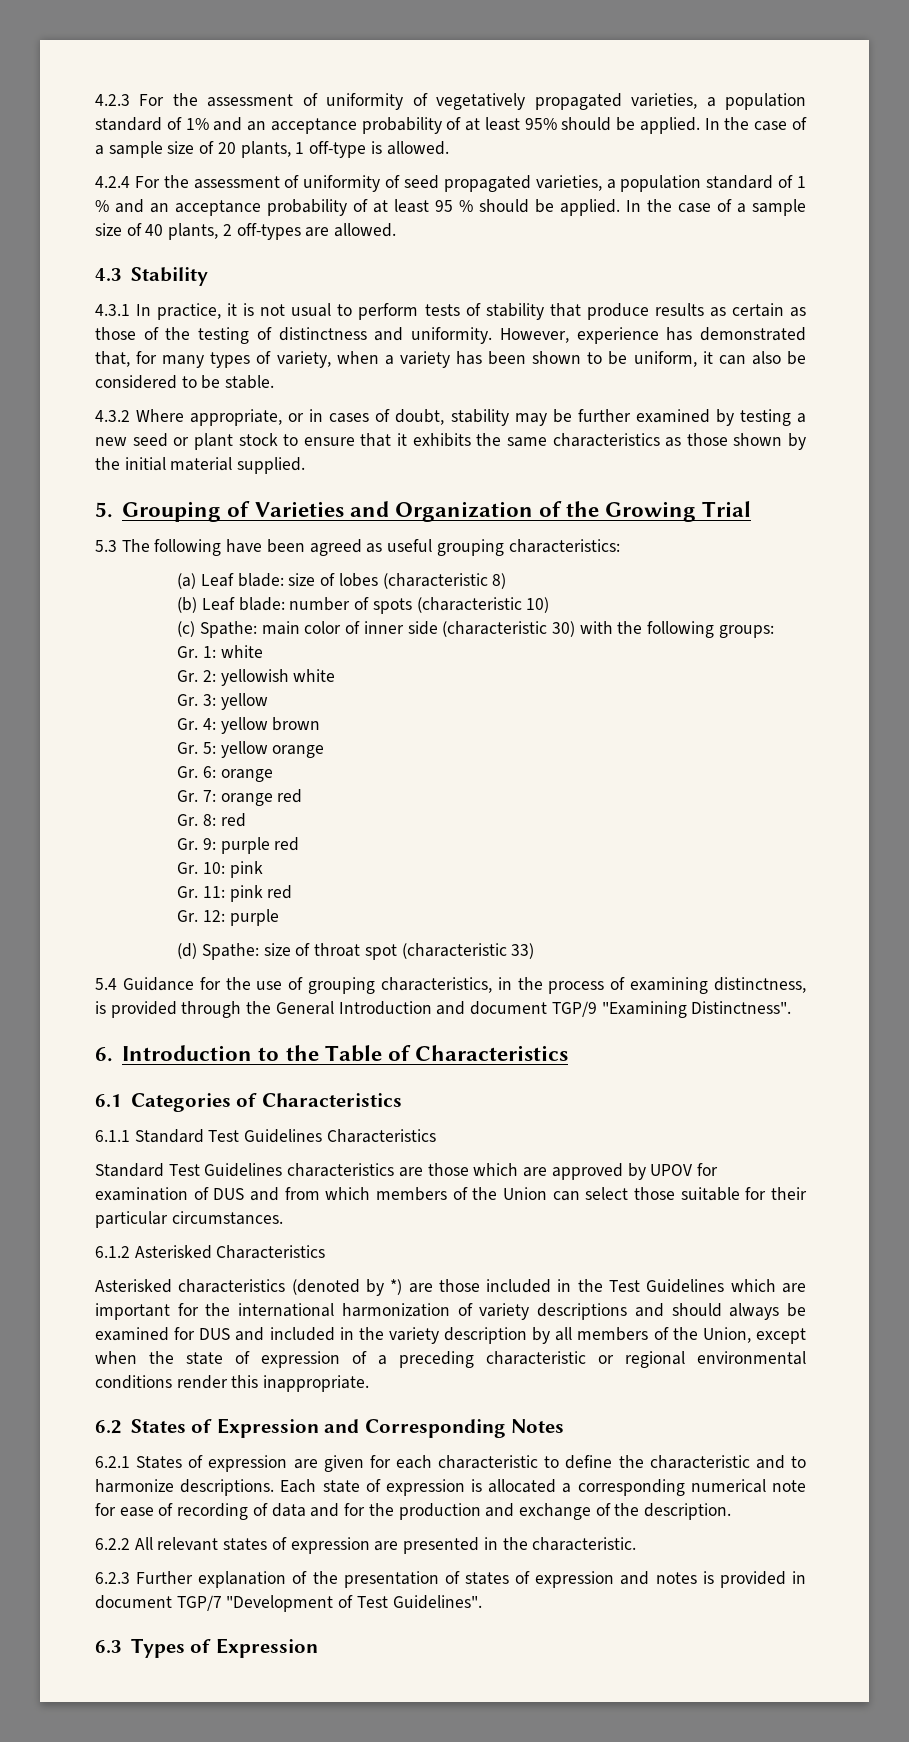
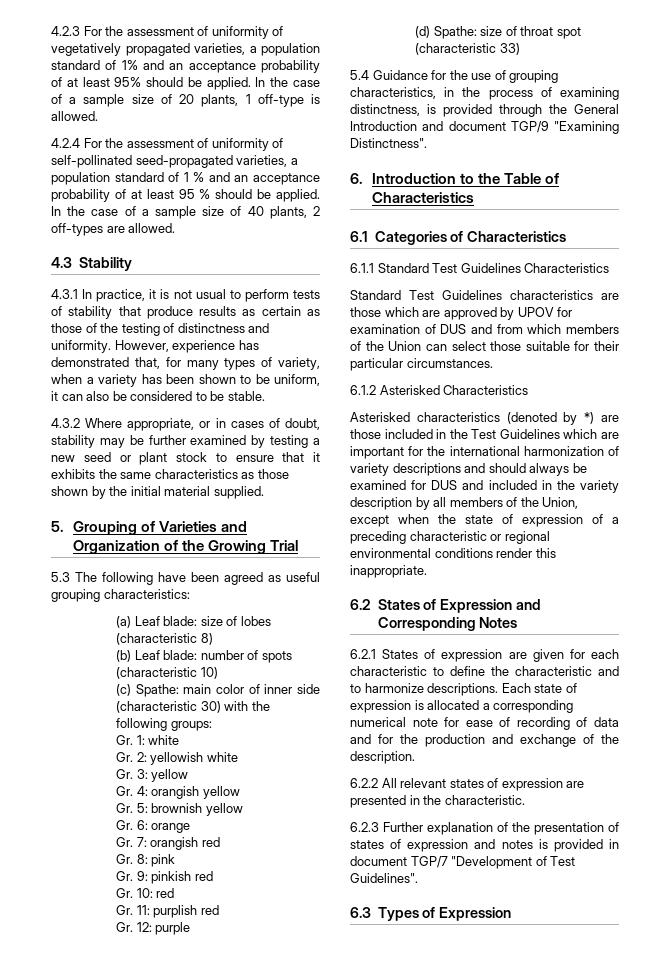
[404,175,531,192] seed propagated -> [51,155,233,168] self-pollinated seed-propagated
[220,717,321,734] yellow brown -> [151,786,240,799] orangish yellow
[220,741,325,758] yellow orange -> [151,803,243,816] brownish yellow
[220,793,273,806] orange -> [150,837,199,850] orangish
[220,813,246,827] red -> [151,854,176,867] pink
[220,837,270,854] purple -> [151,871,192,884] pinkish
[229,861,263,878] pink -> [156,888,175,898] red
[229,885,263,902] pink -> [153,905,198,918] purplish

